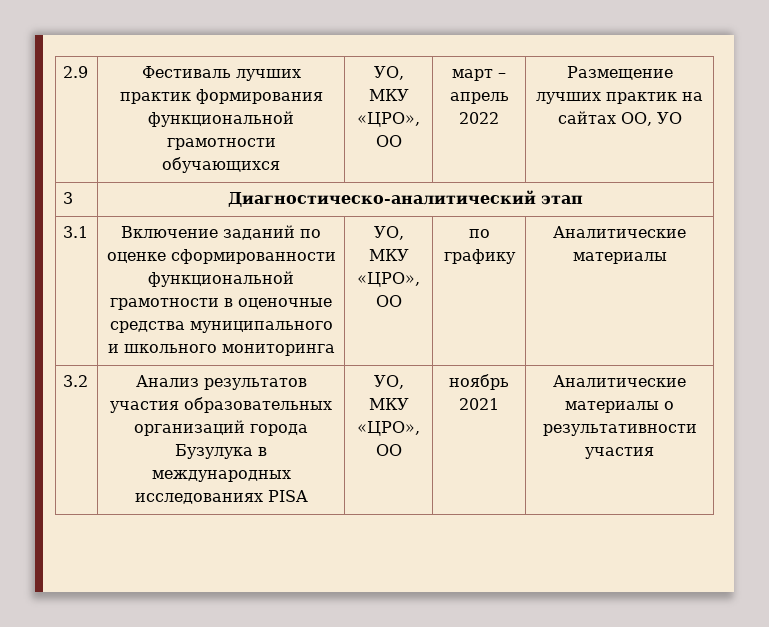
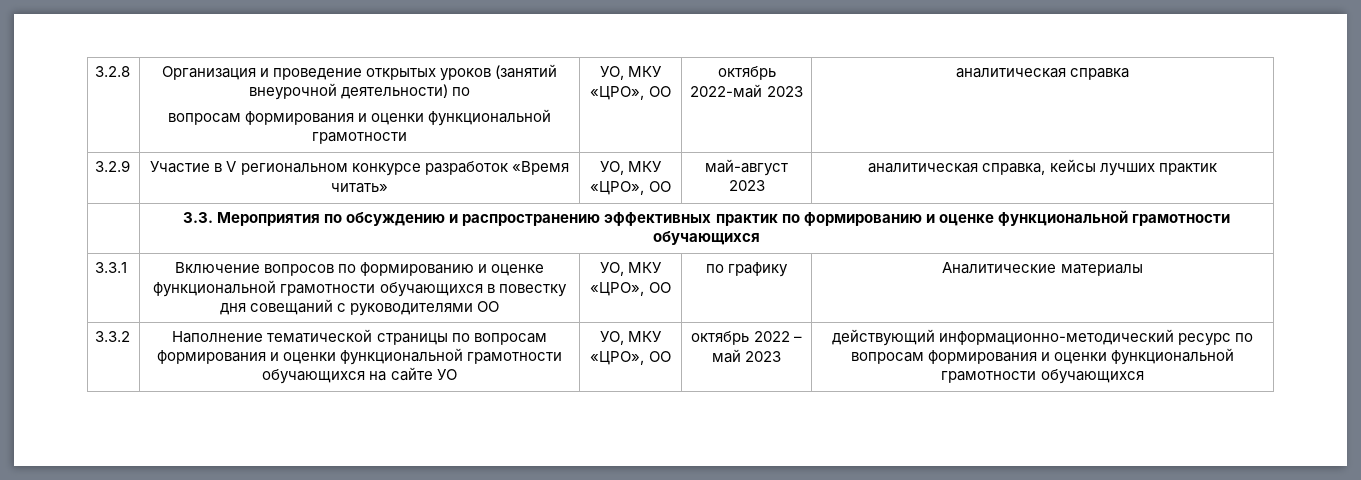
[63,66,89,78] [141,66,301,81] [119,89,323,104] [148,111,294,127] [166,138,276,150] [162,157,280,173] [373,66,404,80] [368,89,409,101] [357,112,420,127] [375,135,402,147] [452,69,506,81] [449,92,509,104] [459,112,499,124] [566,66,673,80] [536,92,703,104] [557,111,682,126] [63,192,74,204] [228,190,583,207] [63,226,89,238] [121,225,321,240] [106,249,336,264] [148,271,294,287] [110,298,332,310] [109,321,333,333] [107,344,335,356] 2.9 | Фестиваль лучших практик формирования функциональной грамотности обучающихся | УО, МКУ «ЦРО», ОО | март – апрель 2022 | Размещение лучших практик на сайтах ОО, УО // 3 | Диагностическо-аналитический этап // 3.1 | Включение заданий по оценке сформированности функциональной грамотности в оценочные средства муниципального и школьного мониторинга -> [95,66,131,77] [161,64,558,81] [248,83,471,100] [167,109,552,126] [312,132,407,144] [599,66,663,80] [590,86,671,100] [717,66,776,80] [690,84,803,98] [955,68,1130,80] [95,160,131,172] [150,161,569,176] [331,183,388,193] [599,161,663,175] [590,181,671,195] [705,159,788,176] [728,180,765,191] [868,159,1217,176] [183,210,1230,226] [653,231,760,245] [95,262,128,273] [174,262,545,276] [153,280,567,297] [219,299,500,316] 3.2.8 | Организация и проведение открытых уроков (занятий внеурочной деятельности) по // вопросам формирования и оценки функциональной грамотности | УО, МКУ «ЦРО», ОО | октябрь 2022-май 2023 | аналитическая справка // 3.2.9 | Участие в V региональном конкурсе разработок «Время читать» | УО, МКУ «ЦРО», ОО | май-август 2023 | аналитическая справка, кейсы лучших практик // | 3.3. Мероприятия по обсуждению и распространению эффективных практик по формированию и оценке функциональной грамотности обучающихся // 3.3.1 | Включение вопросов по формированию и оценке функциональной грамотности обучающихся в повестку дня совещаний с руководителями ОО
[63,375,89,387] [135,375,307,390] [110,397,332,413] [134,420,308,436] [175,444,267,459] [151,470,291,482] [134,490,308,504] [373,375,404,389] [368,398,409,410] [357,421,420,436] [375,444,402,456] [449,374,509,390] [459,398,499,410] [553,375,686,387] [565,401,674,413] [542,424,697,436] [585,447,654,459] 3.2 | Анализ результатов участия образовательных организаций города Бузулука в международных исследованиях PISA | УО, МКУ «ЦРО», ОО | ноябрь 2021 | Аналитические материалы о результативности участия -> [95,331,131,342] [172,329,547,345] [156,348,563,365] [262,367,457,384] [599,331,663,345] [590,351,671,365] [691,331,802,345] [711,349,782,363] [831,329,1254,346] [850,348,1235,365] [941,369,1144,384] 3.3.2 | Наполнение тематической страницы по вопросам формирования и оценки функциональной грамотности обучающихся на сайте УО | УО, МКУ «ЦРО», ОО | октябрь 2022 – май 2023 | действующий информационно-методический ресурс по вопросам формирования и оценки функциональной грамотности обучающихся

